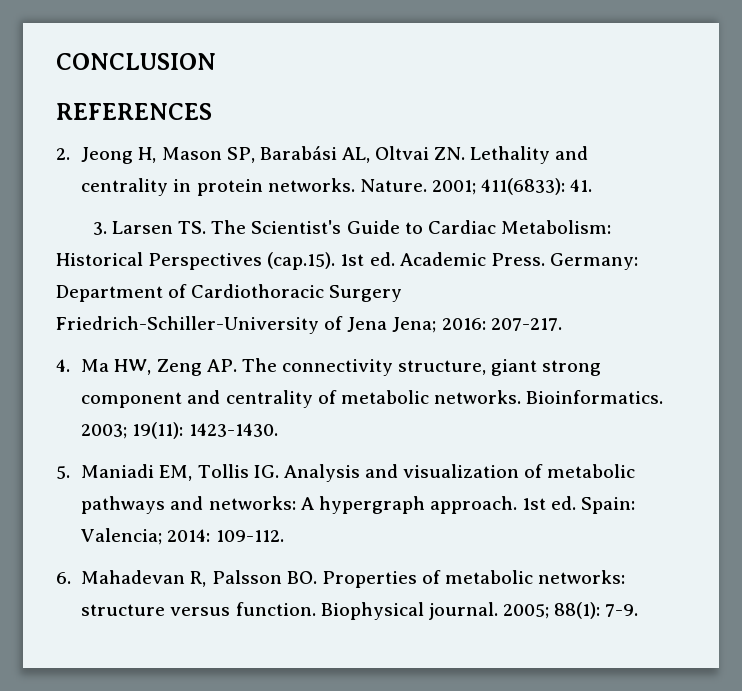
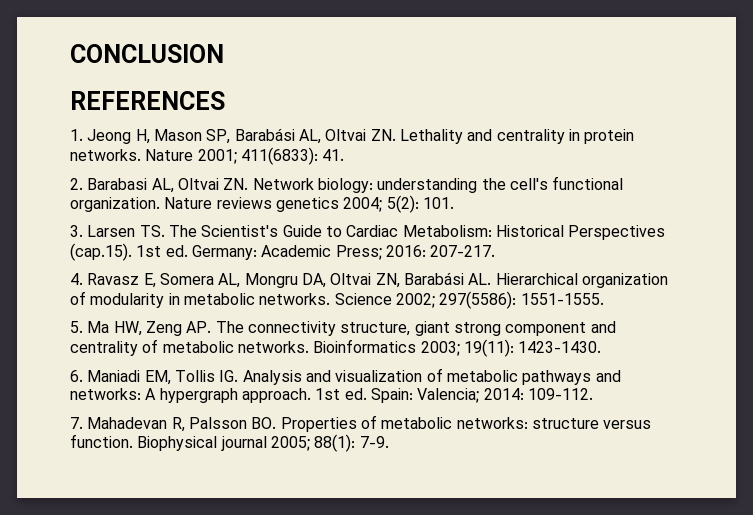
[56,148,70,160] 2. -> [70,129,83,141] 1.
[359,179,427,192] Nature. -> [145,149,194,161] Nature
(593, 185) none -> [70,176,624,193] [70,195,454,213] // 2. Barabasi AL, Oltvai ZN. Network biology: understanding the cell's functional organization. Nature reviews genetics 2004; 5(2): 101.
[399,252,638,270] [56,284,403,302] [56,316,562,334] [56,359,70,372] Academic Press. Germany: Department of Cardiothoracic Surgery Friedrich-Schiller-University of Jena Jena; 2016: 207-217. // 4. -> [191,245,496,260] [70,272,668,288] [70,291,604,309] [70,321,83,333] Germany: Academic Press; 2016: 207-217. // 4. Ravasz E, Somera AL, Mongru DA, Oltvai ZN, Barabási AL. Hierarchical organization of modularity in metabolic networks. Science 2002; 297(5586): 1551-1555. // 5.
[526,390,664,404] Bioinformatics. -> [313,339,417,353] Bioinformatics
[56,466,70,479] 5. -> [70,370,83,382] 6.
[56,572,71,584] 6. -> [70,417,83,429] 7.
[428,602,498,620] journal. -> [220,436,267,451] journal

